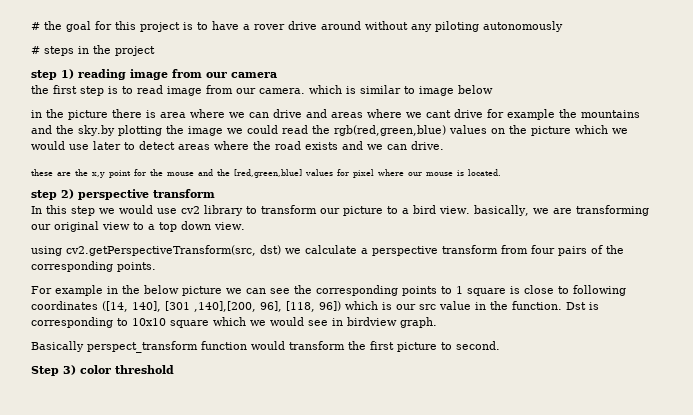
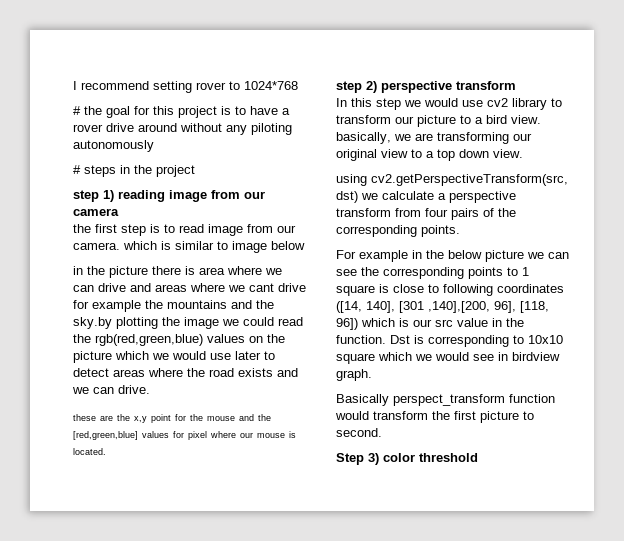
(31, 26) none -> [73,81,298,93] I recommend setting rover to 1024*768 //

